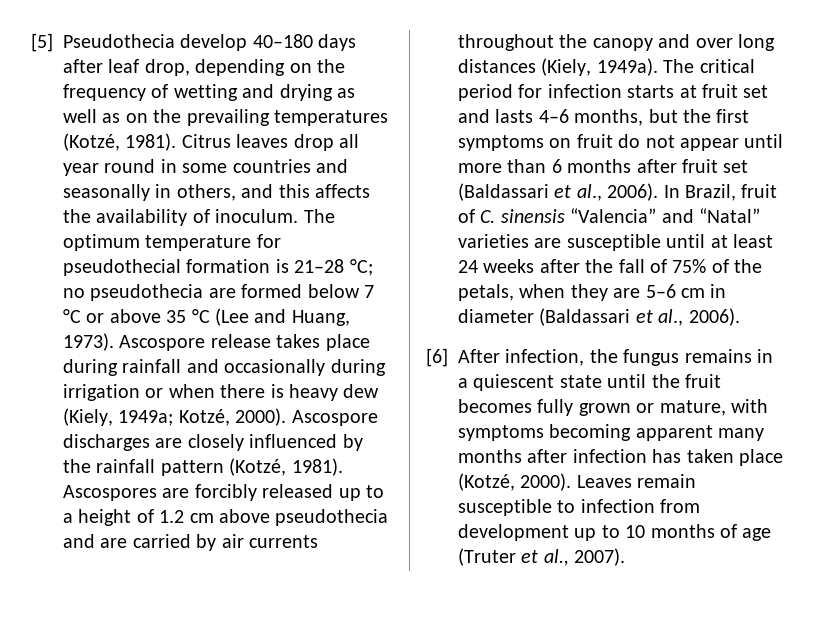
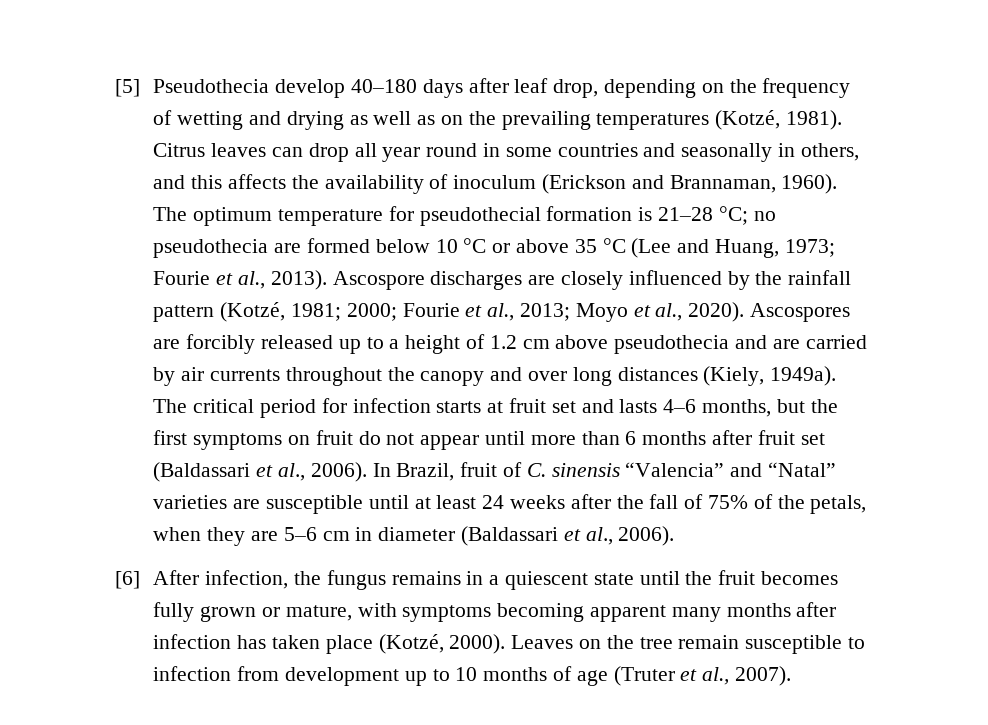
(289, 141) none -> [271,147,303,157] can
[215,209,299,223] inoculum. -> [453,174,838,194] inoculum (Erickson and Brannaman, 1960).
[364,285,374,298] 7 -> [435,239,458,253] 10
[63,333,370,351] [63,359,386,376] [63,384,380,401] [63,408,287,426] 1973). Ascospore release takes place during rainfall and occasionally during irrigation or when there is heavy dew (Kiely, 1949a; Kotzé, 2000). -> [784,239,835,257] [153,270,327,290] 1973; Fourie et al., 2013).
[291,458,343,476] 1981). -> [290,302,745,322] 1981; 2000; Fourie et al., 2013; Moyo et al., 2020).
(632, 481) none -> [578,635,673,649] on the tree

